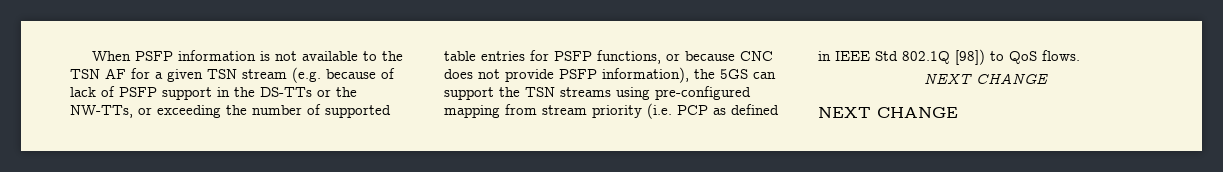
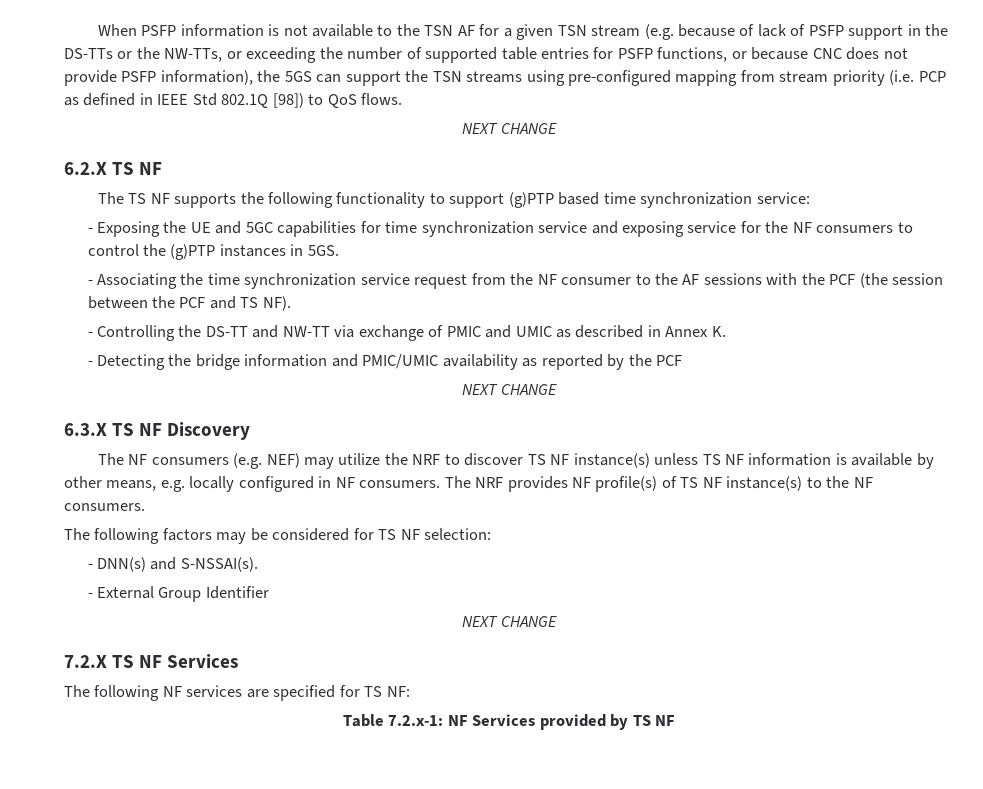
[818,107,958,118] NEXT CHANGE -> [64,162,163,175] [97,192,810,208] [87,221,913,237] [87,244,339,260] [87,273,944,289] [87,296,291,311] [87,325,726,341] [87,354,682,370] [462,384,557,395] [64,422,251,440] [97,453,934,469] [64,476,873,492] [64,503,145,511] [64,528,492,544] [87,557,258,572] [87,586,269,602] [462,616,557,627] [64,654,239,668] [64,685,410,701] [342,714,676,730] 6.2.X TS NF // The TS NF supports the following functionality to support (g)PTP based time synchronization service: // - Exposing the UE and 5GC capabilities for time synchronization service and exposing service for the NF consumers to control the (g)PTP instances in 5GS. // - Associating the time synchronization service request from the NF consumer to the AF sessions with the PCF (the session between the PCF and TS NF). // - Controlling the DS-TT and NW-TT via exchange of PMIC and UMIC as described in Annex K. // - Detecting the bridge information and PMIC/UMIC availability as reported by the PCF // NEXT CHANGE // 6.3.X TS NF Discovery // The NF consumers (e.g. NEF) may utilize the NRF to discover TS NF instance(s) unless TS NF information is available by other means, e.g. locally configured in NF consumers. The NRF provides NF profile(s) of TS NF instance(s) to the NF consumers. // The following factors may be considered for TS NF selection: // - DNN(s) and S-NSSAI(s). // - External Group Identifier // NEXT CHANGE // 7.2.X TS NF Services // The following NF services are specified for TS NF: // Table 7.2.x-1: NF Services provided by TS NF

